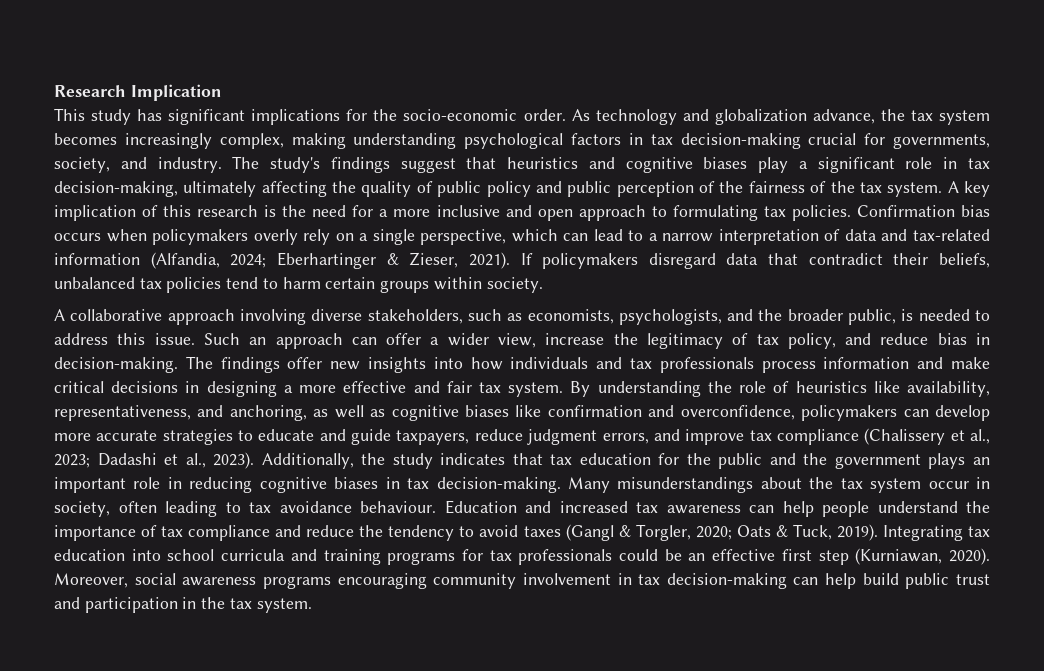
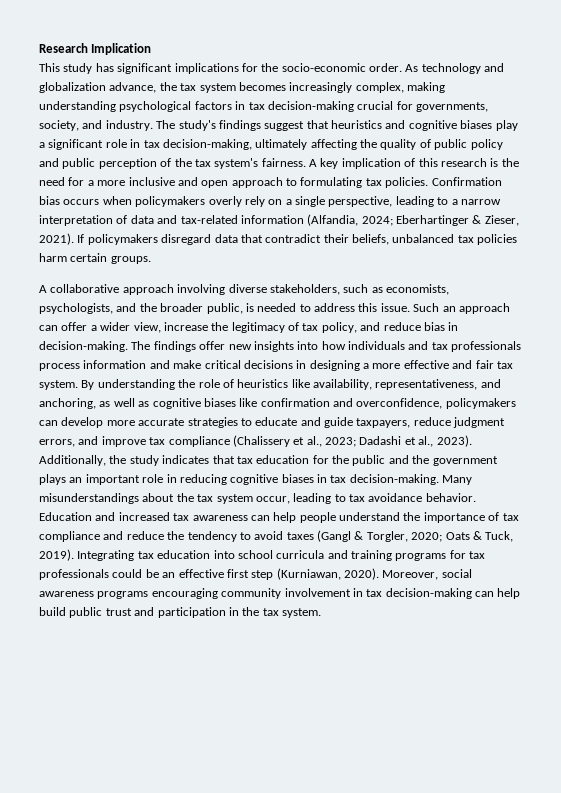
[748,181,943,197] fairness of the tax system. -> [194,158,306,169] tax system's fairness.
[511,229,623,242] which can lead -> [395,196,434,207] leading
[226,277,543,293] tend to harm certain groups within society. -> [39,253,151,264] harm certain groups.
[928,477,990,489] [54,501,157,517] occur in society, often -> [255,496,290,504] occur,
[360,501,436,513] behaviour. -> [425,493,476,502] behavior.

